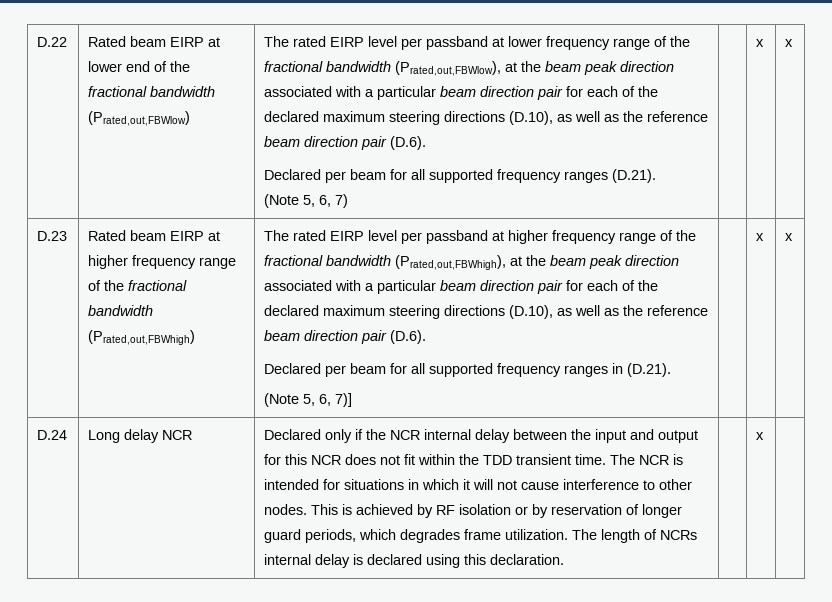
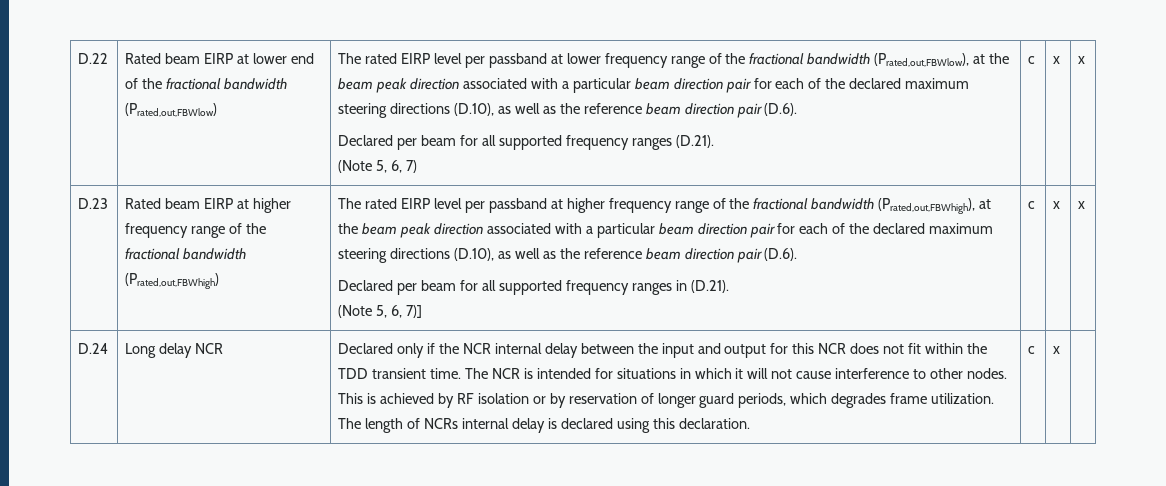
(349, 201) none -> [1028,56,1036,64] c
(353, 400) none -> [1028,201,1036,209] c
(565, 559) none -> [1028,346,1036,354] c

